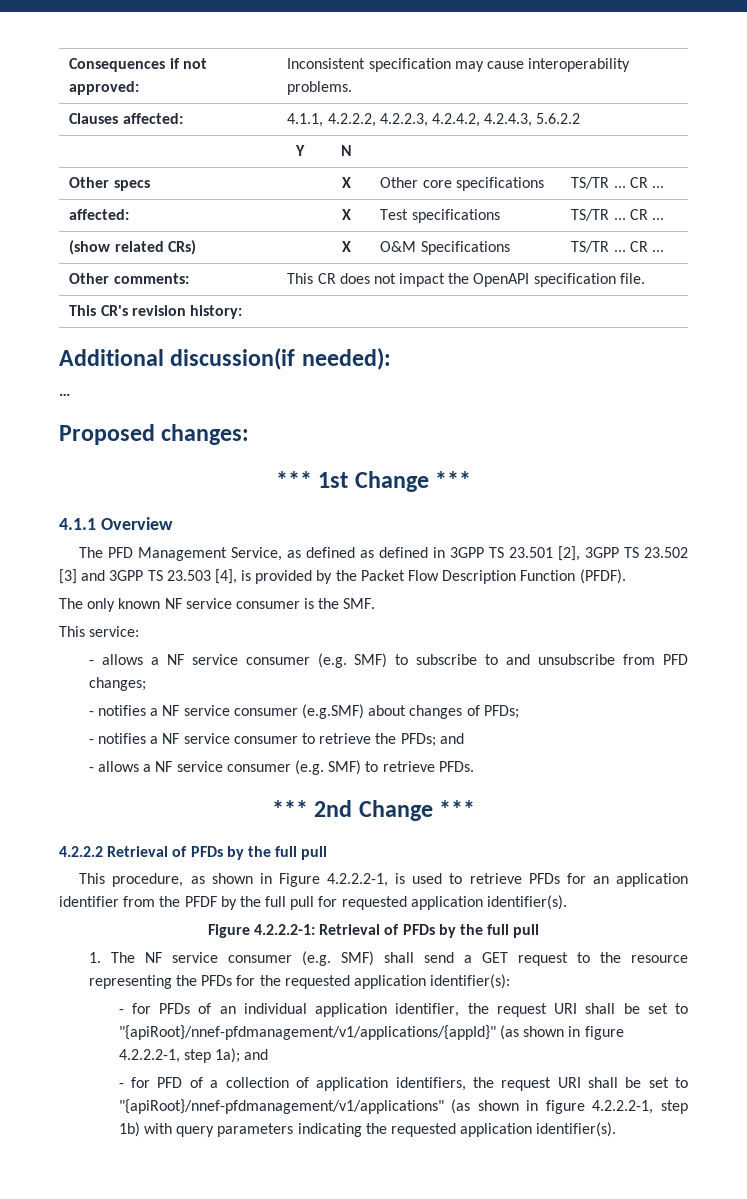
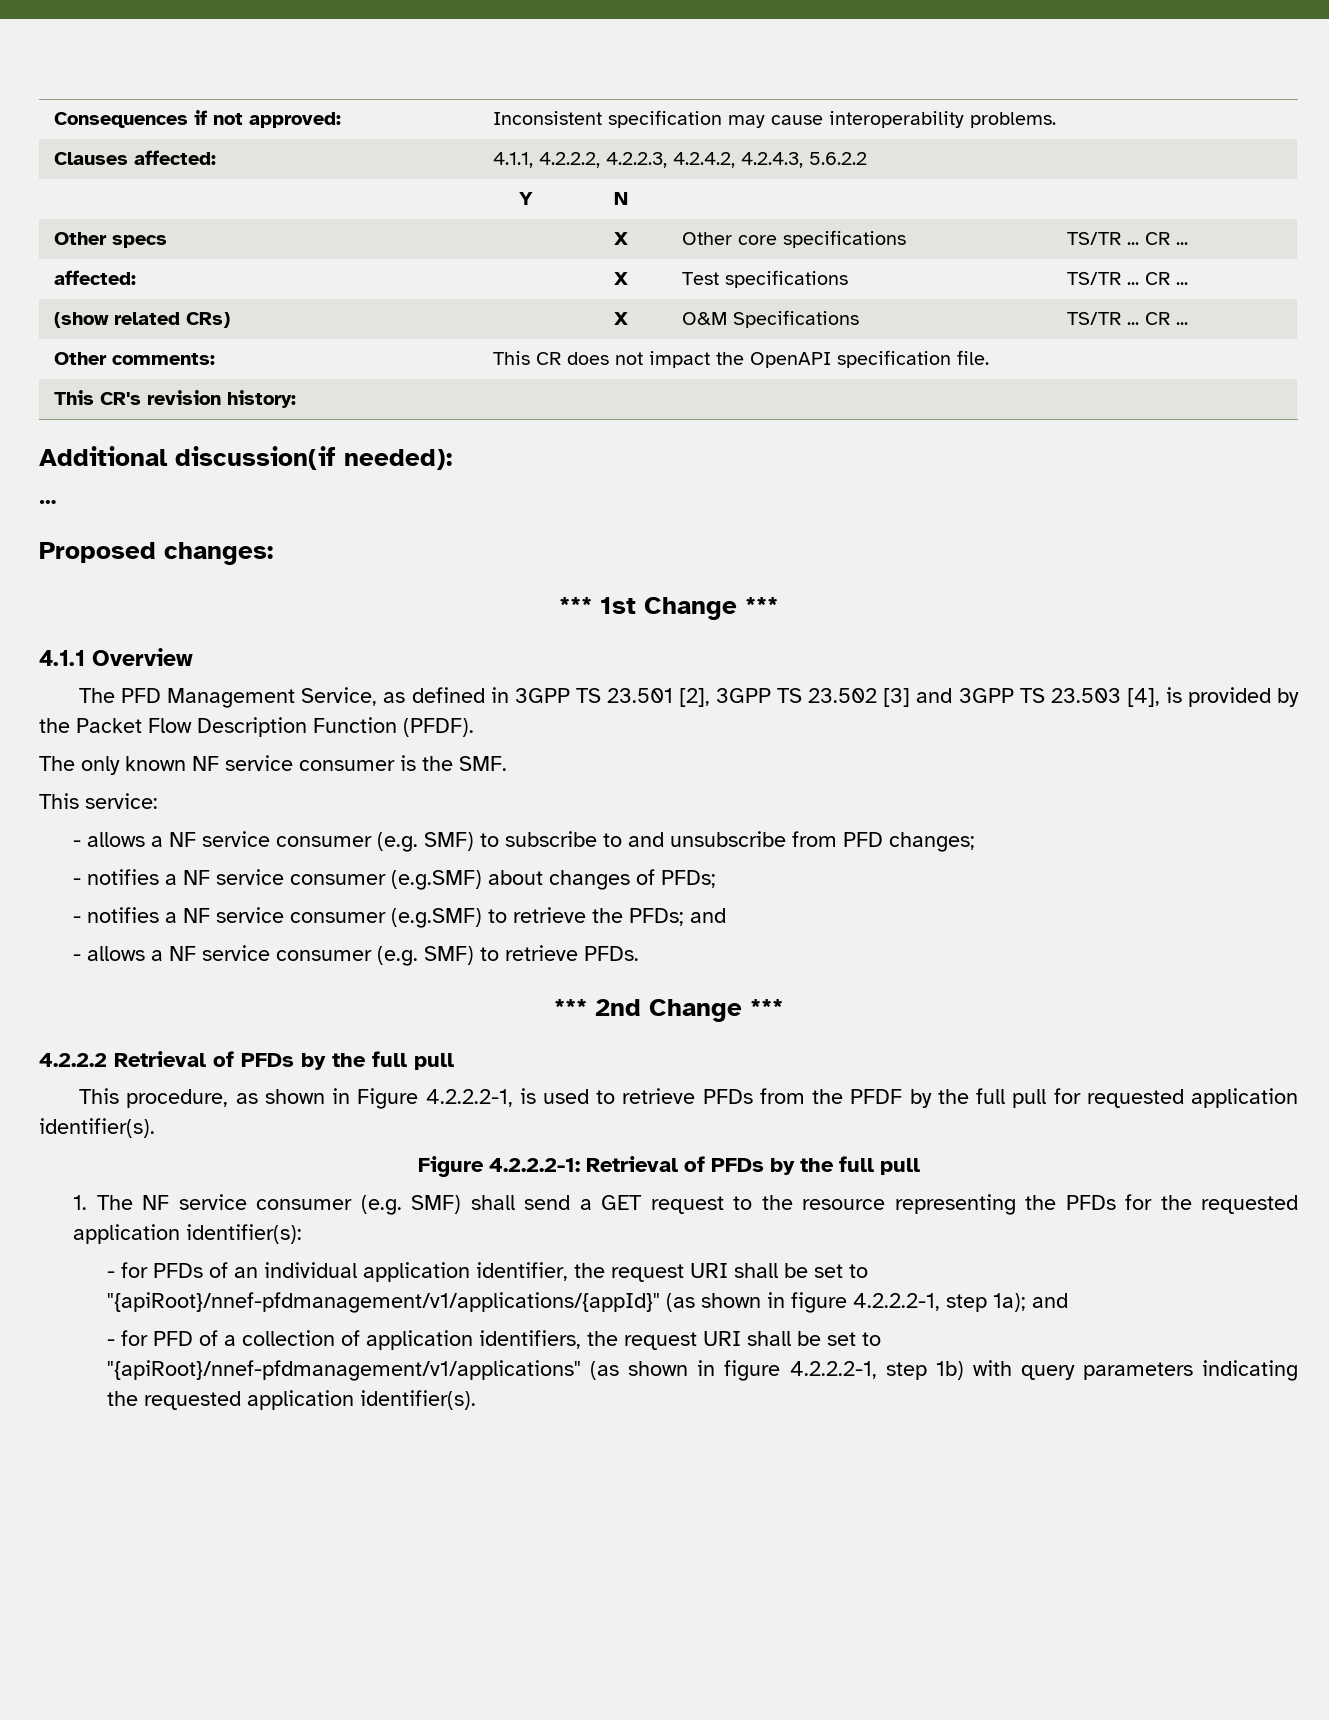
[360,547,429,558] as defined -> (485, 695) none
(298, 740) none -> [391,908,483,928] (e.g.SMF)
[566,873,688,887] [59,896,119,907] for an application identifier -> (753, 1096) none

